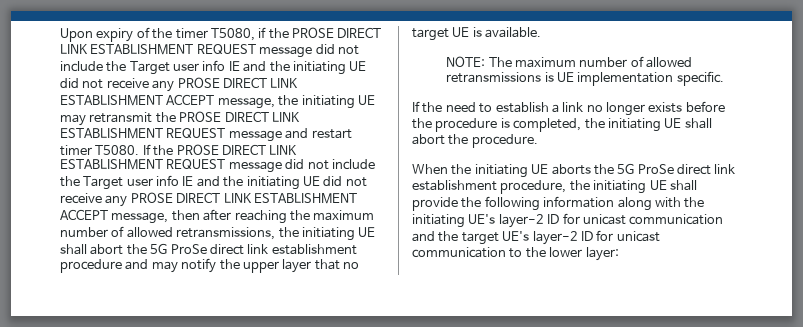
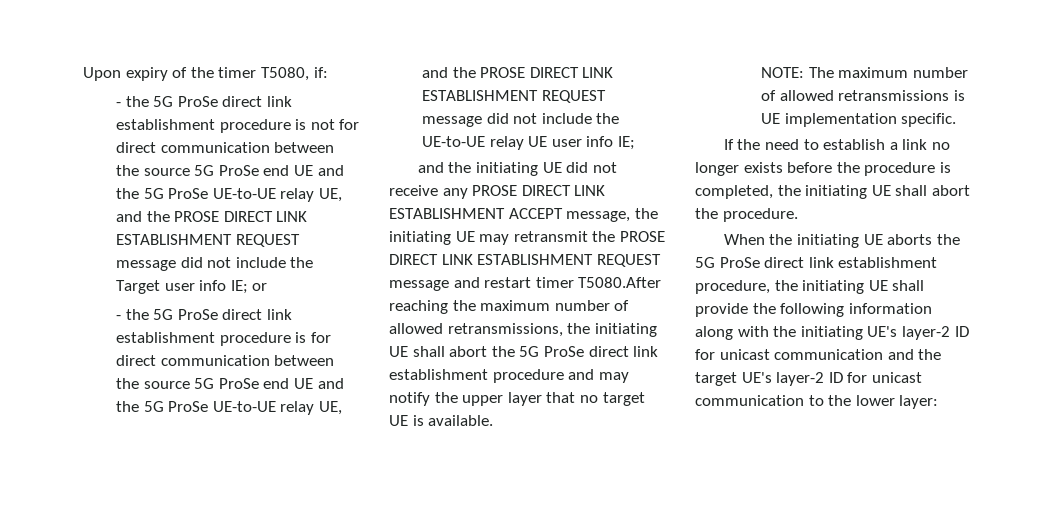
[258,27,267,38] if -> [313,67,328,78] [115,96,292,107] [115,119,360,133] [115,142,335,153] [115,165,344,176] [115,188,342,202] [115,211,142,222] if: // - the 5G ProSe direct link establishment procedure is not for direct communication between the source 5G ProSe end UE and the 5G ProSe UE-to-UE relay UE, and
[228,61,240,71] IE -> [230,280,268,294] [115,309,292,320] [115,332,331,346] [115,355,335,366] [115,378,344,389] [115,401,342,415] [421,67,614,78] [421,90,606,103] [421,113,620,127] [421,136,635,150] IE; or // - the 5G ProSe direct link establishment procedure is for direct communication between the source 5G ProSe end UE and the 5G ProSe UE-to-UE relay UE, and the PROSE DIRECT LINK ESTABLISHMENT REQUEST message did not include the UE-to-UE relay UE user info IE; //
[95,144,298,156] [60,159,375,173] [60,175,367,190] [60,192,357,207] [60,209,232,224] T5080. If the PROSE DIRECT LINK ESTABLISHMENT REQUEST message did not include the Target user info IE and the initiating UE did not receive any PROSE DIRECT LINK ESTABLISHMENT ACCEPT message, then after -> [578,277,662,288] T5080.After

